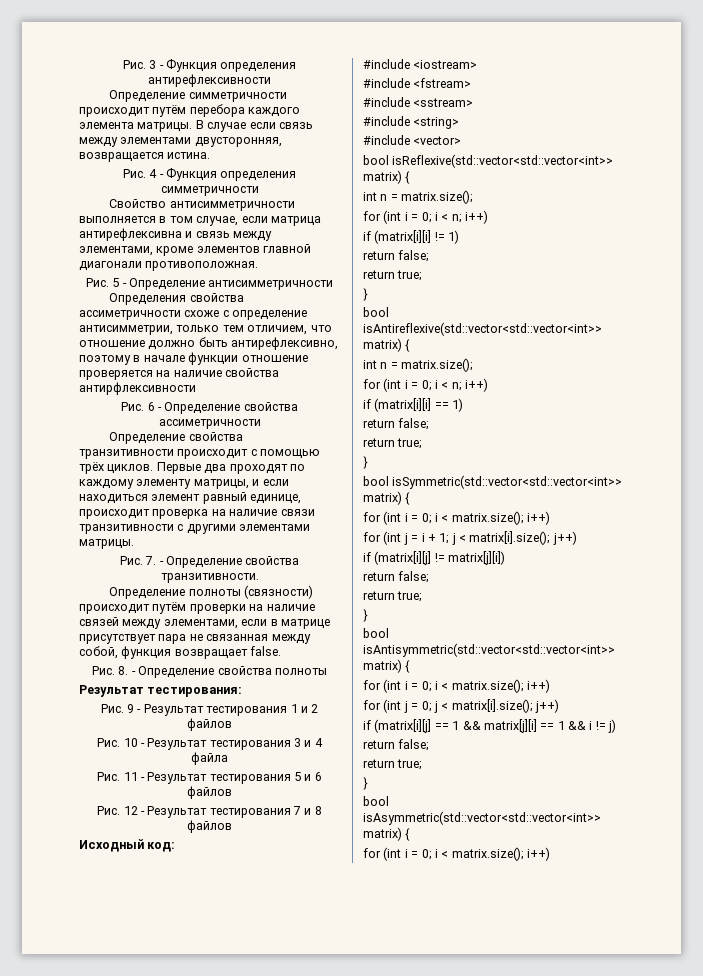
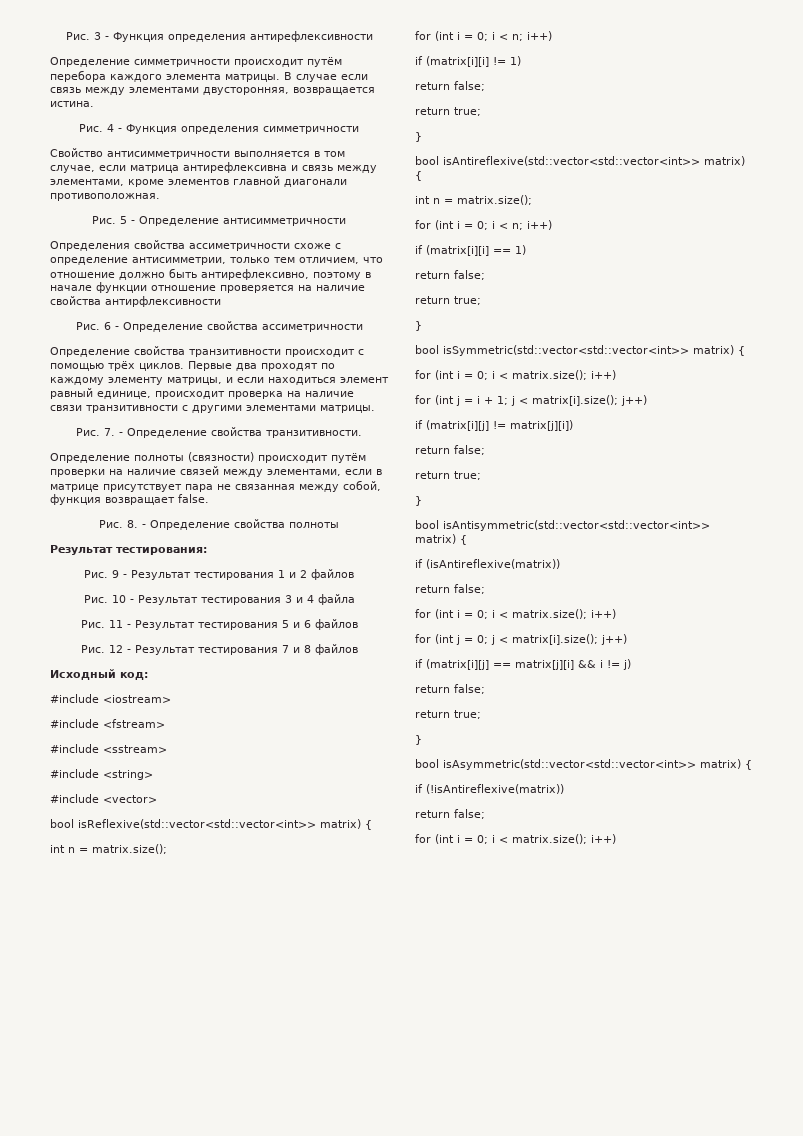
(411, 666) none -> [415,559,560,569] [415,584,485,594] // if (isAntireflexive(matrix)) // return false;
[452,719,565,733] 1 && matrix[j][i] == 1 -> [515,660,574,670] matrix[j][i]
(411, 834) none -> [415,784,564,794] [415,809,485,819] // if (!isAntireflexive(matrix)) // return false;

